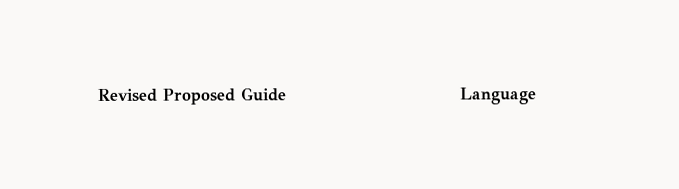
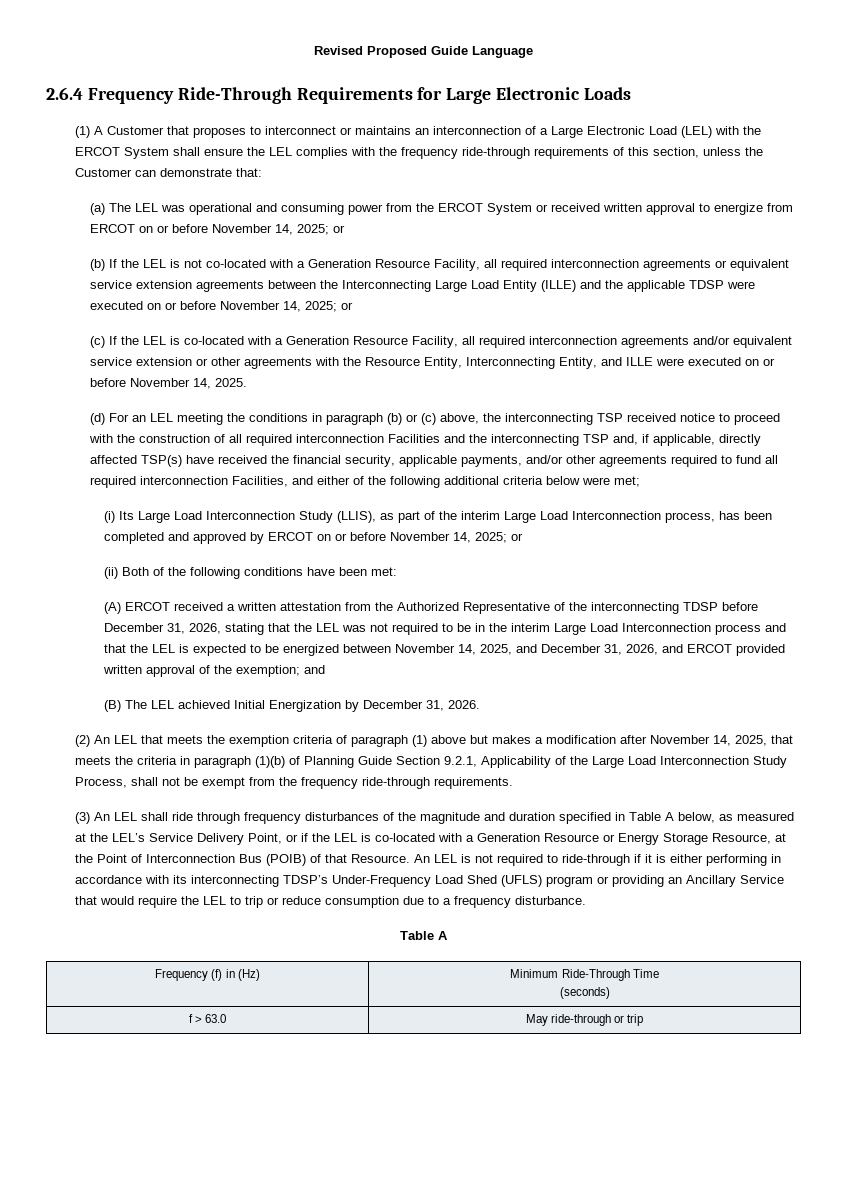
(537, 96) none -> [46,87,632,104] [75,126,762,138] [75,147,764,159] [75,168,263,177] [89,203,793,215] [89,224,345,235] [89,259,789,271] [89,280,755,292] [89,301,353,312] [89,336,792,348] [89,357,775,369] [89,378,247,389] [89,413,780,425] [88,434,761,446] [89,455,778,467] [89,476,640,488] [104,511,773,523] [104,532,524,544] [104,567,398,579] [104,602,759,614] [104,623,787,635] [104,644,786,656] [103,665,326,677] [104,700,481,712] [75,735,794,747] [75,756,788,768] [75,777,514,789] [75,812,795,824] [75,833,787,845] [75,854,782,866] [75,875,785,887] [75,896,587,908] [400,931,448,940] [155,969,260,981] [510,969,659,981] [559,987,610,999] [188,1014,227,1023] [525,1014,644,1026] // 2.6.4 Frequency Ride-Through Requirements for Large Electronic Loads // (1) A Customer that proposes to interconnect or maintains an interconnection of a Large Electronic Load (LEL) with the ERCOT System shall ensure the LEL complies with the frequency ride-through requirements of this section, unless the Customer can demonstrate that: // (a) The LEL was operational and consuming power from the ERCOT System or received written approval to energize from ERCOT on or before November 14, 2025; or // (b) If the LEL is not co-located with a Generation Resource Facility, all required interconnection agreements or equivalent service extension agreements between the Interconnecting Large Load Entity (ILLE) and the applicable TDSP were executed on or before November 14, 2025; or // (c) If the LEL is co-located with a Generation Resource Facility, all required interconnection agreements and/or equivalent service extension or other agreements with the Resource Entity, Interconnecting Entity, and ILLE were executed on or before November 14, 2025. // (d) For an LEL meeting the conditions in paragraph (b) or (c) above, the interconnecting TSP received notice to proceed with the construction of all required interconnection Facilities and the interconnecting TSP and, if applicable, directly affected TSP(s) have received the financial security, applicable payments, and/or other agreements required to fund all required interconnection Facilities, and either of the following additional criteria below were met; // (i) Its Large Load Interconnection Study (LLIS), as part of the interim Large Load Interconnection process, has been completed and approved by ERCOT on or before November 14, 2025; or // (ii) Both of the following conditions have been met: // (A) ERCOT received a written attestation from the Authorized Representative of the interconnecting TDSP before December 31, 2026, stating that the LEL was not required to be in the interim Large Load Interconnection process and that the LEL is expected to be energized between November 14, 2025, and December 31, 2026, and ERCOT provided written approval of the exemption; and // (B) The LEL achieved Initial Energization by December 31, 2026. // (2) An LEL that meets the exemption criteria of paragraph (1) above but makes a modification after November 14, 2025, that meets the criteria in paragraph (1)(b) of Planning Guide Section 9.2.1, Applicability of the Large Load Interconnection Study Process, shall not be exempt from the frequency ride-through requirements. // (3) An LEL shall ride through frequency disturbances of the magnitude and duration specified in Table A below, as measured at the LEL’s Service Delivery Point, or if the LEL is co-located with a Generation Resource or Energy Storage Resource, at the Point of Interconnection Bus (POIB) of that Resource. An LEL is not required to ride-through if it is either performing in accordance with its interconnecting TDSP’s Under-Frequency Load Shed (UFLS) program or providing an Ancillary Service that would require the LEL to trip or reduce consumption due to a frequency disturbance. // Table A // Frequency (f) in (Hz) | Minimum Ride-Through Time // (seconds) // f > 63.0 | May ride-through or trip

